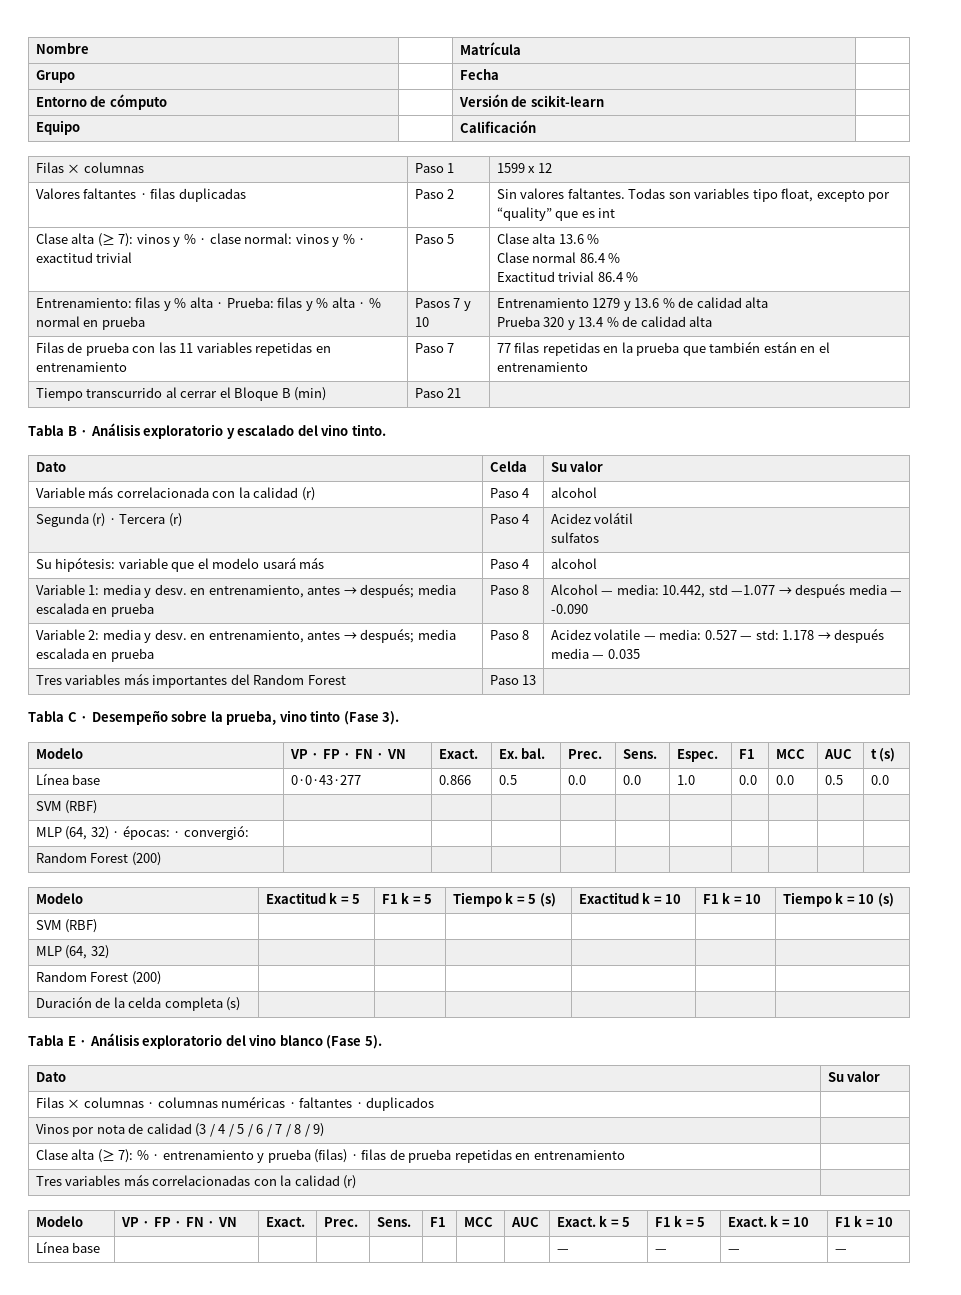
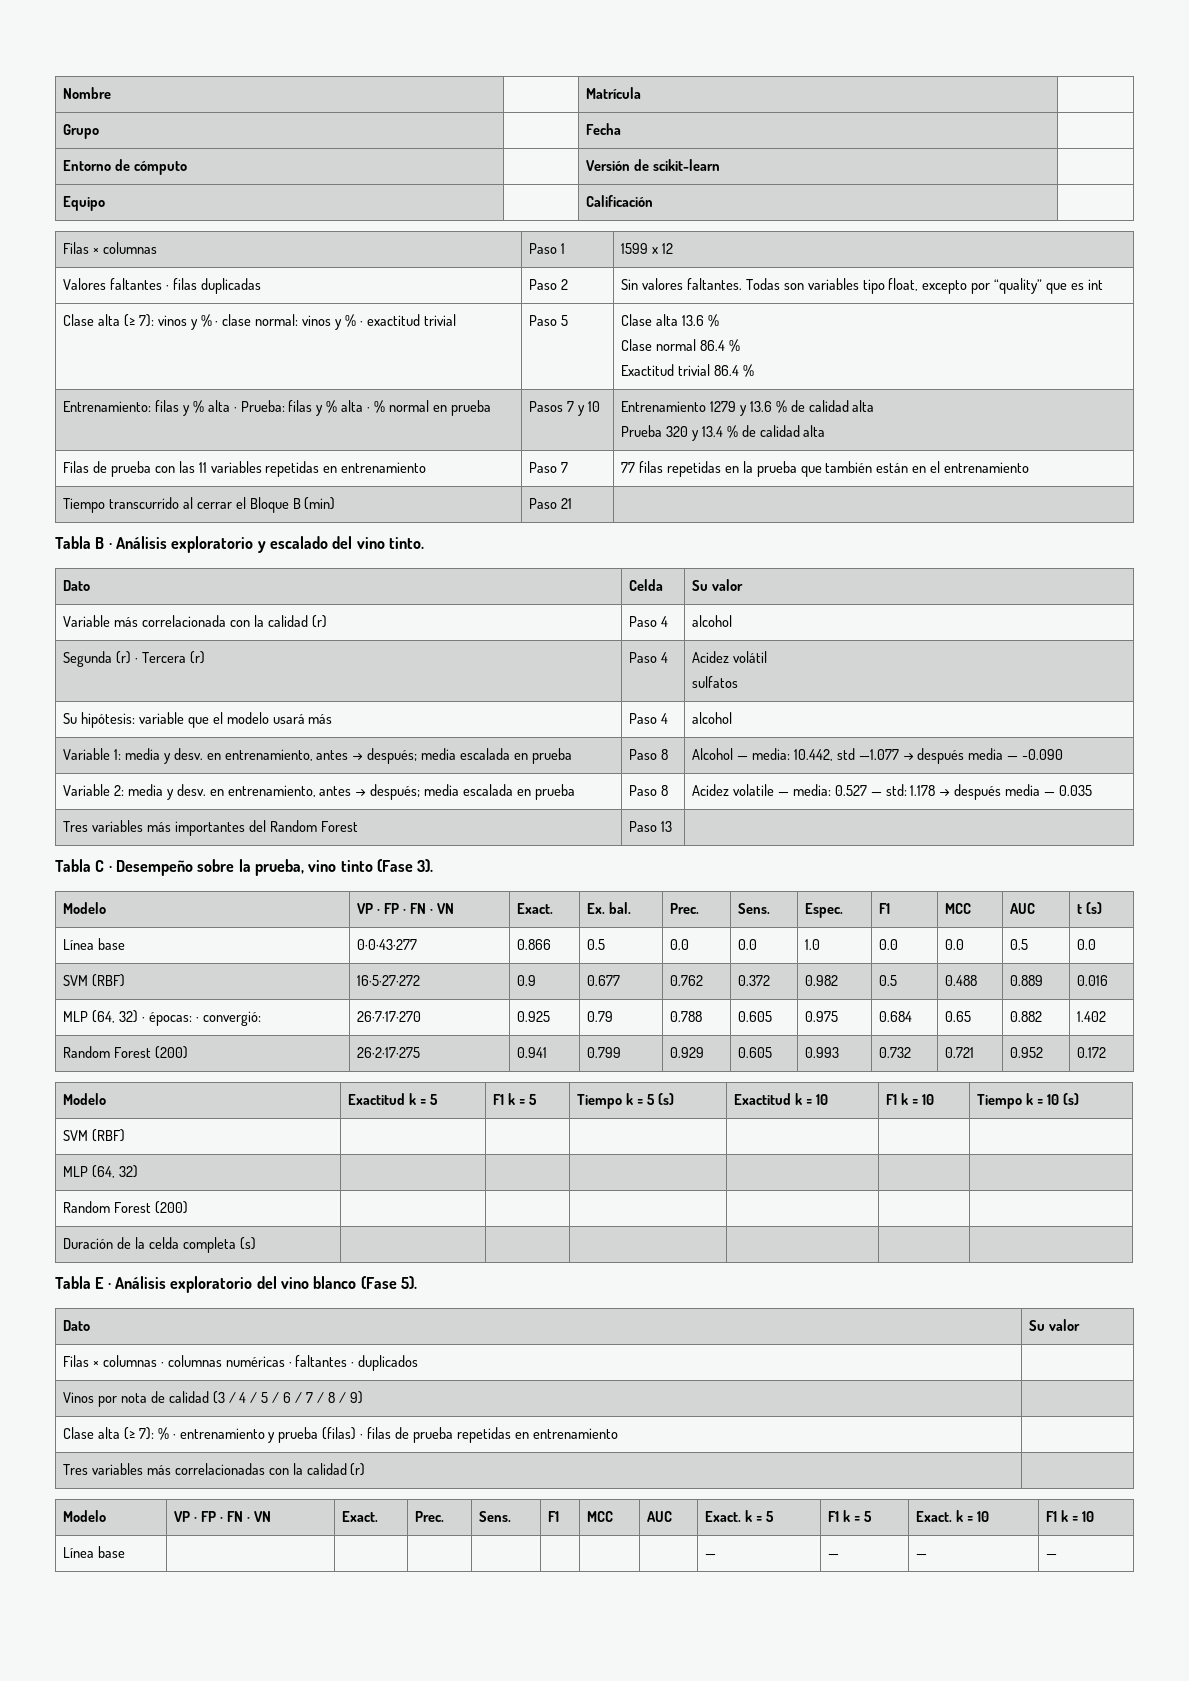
(98, 807) | | | | | | | | | -> [357,975,421,986] [517,975,537,986] [587,975,621,986] [670,975,704,986] [738,975,771,986] [805,975,839,986] [879,975,898,986] [945,975,978,986] [1010,975,1044,986] [1077,975,1109,986] 16·5·27·272 | 0.9 | 0.677 | 0.762 | 0.372 | 0.982 | 0.5 | 0.488 | 0.889 | 0.016
[35,852,161,866] | | | | | | | | | // Random Forest (200) | | | | | | | | | | -> [357,1011,422,1022] [517,1011,551,1022] [587,1011,614,1022] [670,1011,703,1022] [738,1011,773,1022] [805,1011,839,1022] [879,1011,913,1022] [945,1011,972,1022] [1010,1011,1043,1022] [1077,1011,1107,1022] [63,1046,188,1059] [357,1047,421,1058] [517,1047,548,1058] [587,1047,622,1058] [670,1047,705,1058] [738,1047,773,1058] [805,1047,840,1058] [879,1047,912,1058] [945,1047,975,1058] [1010,1047,1044,1058] [1077,1047,1107,1058] 26·7·17·270 | 0.925 | 0.79 | 0.788 | 0.605 | 0.975 | 0.684 | 0.65 | 0.882 | 1.402 // Random Forest (200) | 26·2·17·275 | 0.941 | 0.799 | 0.929 | 0.605 | 0.993 | 0.732 | 0.721 | 0.952 | 0.172

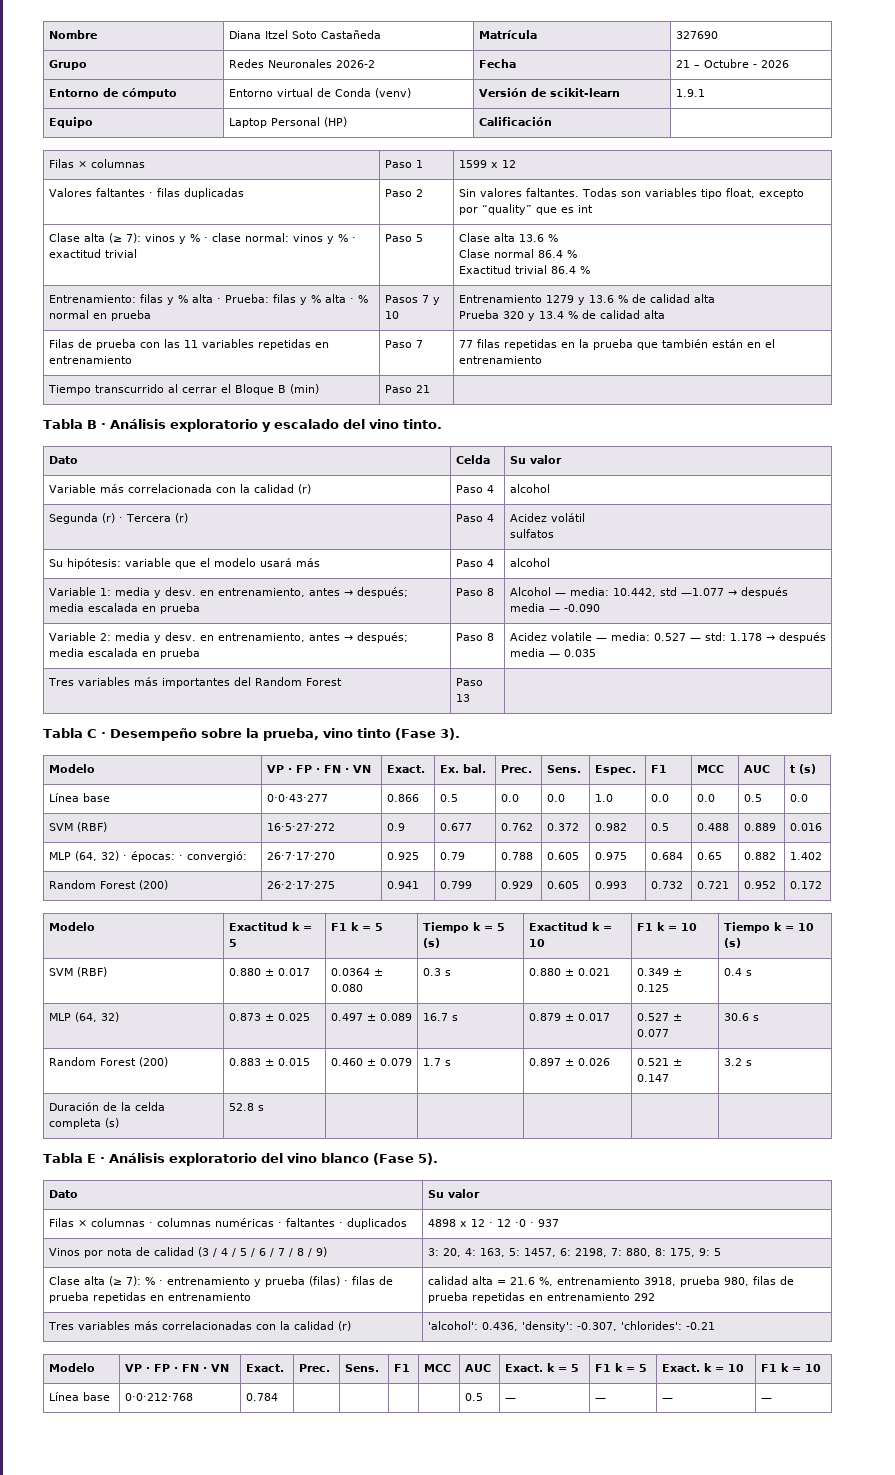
(112, 93) none -> [228,30,381,39] Diana Itzel Soto Castañeda
(642, 93) none -> [675,31,718,39] 327690
[586,123,622,135] [63,159,187,175] | Fecha | // Entorno de cómputo | -> [228,59,375,68] [478,59,516,68] [675,59,789,68] [48,88,177,99] [228,88,411,98] Redes Neuronales 2026-2 | Fecha | 21 – Octubre - 2026 // Entorno de cómputo | Entorno virtual de Conda (venv)
(720, 165) none -> [675,89,705,97] 1.9.1
(106, 203) none -> [228,117,347,128] Laptop Personal (HP)
[63,1165,138,1178] [63,1201,188,1214] | | | | | // MLP (64, 32) | | | | | | // Random Forest (200) | | | | | | -> [228,968,310,976] [330,968,383,976] [330,984,363,992] [422,968,451,976] [528,968,610,976] [636,968,682,976] [636,984,669,992] [723,968,752,976] [48,1012,119,1022] [228,1013,310,1021] [330,1013,412,1021] [422,1013,458,1021] [528,1013,610,1021] [636,1013,682,1021] [636,1029,669,1037] [723,1013,759,1021] [48,1057,168,1067] [228,1058,310,1066] [330,1058,412,1066] [422,1058,451,1066] [528,1058,610,1066] [636,1058,682,1066] [636,1074,669,1082] [723,1058,752,1066] 0.880 ± 0.017 | 0.0364 ± 0.080 | 0.3 s | 0.880 ± 0.021 | 0.349 ± 0.125 | 0.4 s // MLP (64, 32) | 0.873 ± 0.025 | 0.497 ± 0.089 | 16.7 s | 0.879 ± 0.017 | 0.527 ± 0.077 | 30.6 s // Random Forest (200) | 0.883 ± 0.015 | 0.460 ± 0.079 | 1.7 s | 0.897 ± 0.026 | 0.521 ± 0.147 | 3.2 s
(256, 1243) none -> [228,1103,264,1111] 52.8 s
(419, 1363) none -> [427,1219,559,1227] 4898 x 12 · 12 ·0 · 937
(363, 1397) none -> [427,1248,721,1257] 3: 20, 4: 163, 5: 1457, 6: 2198, 7: 880, 8: 175, 9: 5
(618, 1433) none -> [427,1276,794,1287] [427,1292,655,1303] calidad alta = 21.6 %, entrenamiento 3918, prueba 980, filas de prueba repetidas en entrenamiento 292
(366, 1469) none -> [427,1321,715,1332] 'alcohol': 0.436, 'density': -0.307, 'chlorides': -0.21
(125, 1552) | | | | | | -> [124,1393,193,1401] [245,1393,278,1401] [464,1393,483,1401] 0·0·212·768 | 0.784 | | | | | 0.5

